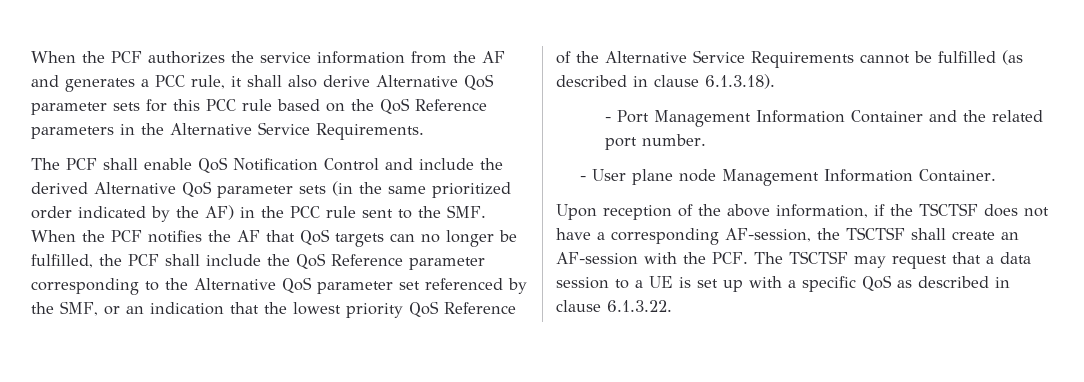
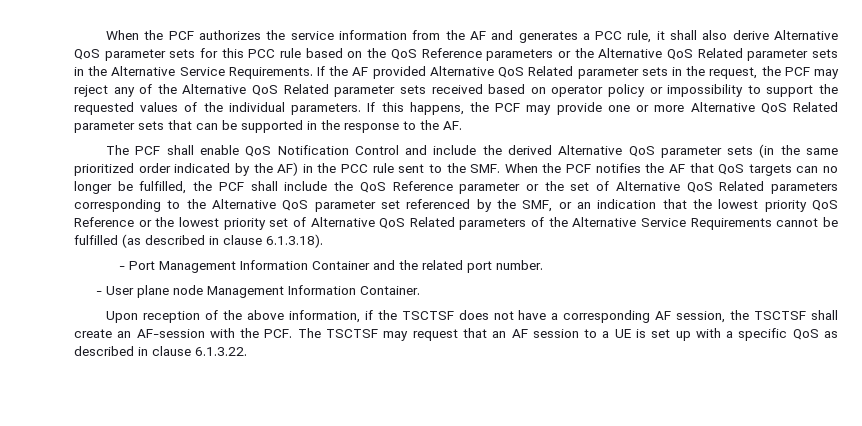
(114, 132) none -> [557,48,839,61] or the Alternative QoS Related parameter sets
(424, 131) none -> [317,66,840,79] [74,84,838,97] [74,102,838,115] [74,120,462,133] If the AF provided Alternative QoS Related parameter sets in the request, the PCF may reject any of the Alternative QoS Related parameter sets received based on operator policy or impossibility to support the requested values of the individual parameters. If this happens, the PCF may provide one or more Alternative QoS Related parameter sets that can be supported in the response to the AF.
(485, 263) none -> [525,181,838,194] or the set of Alternative QoS Related parameters
(516, 308) none -> [138,217,527,230] or the lowest priority set of Alternative QoS Related parameters
[725,228,811,242] AF-session, -> [655,311,726,323] AF session,
[985,252,1031,264] a data -> [492,329,528,338] an AF

